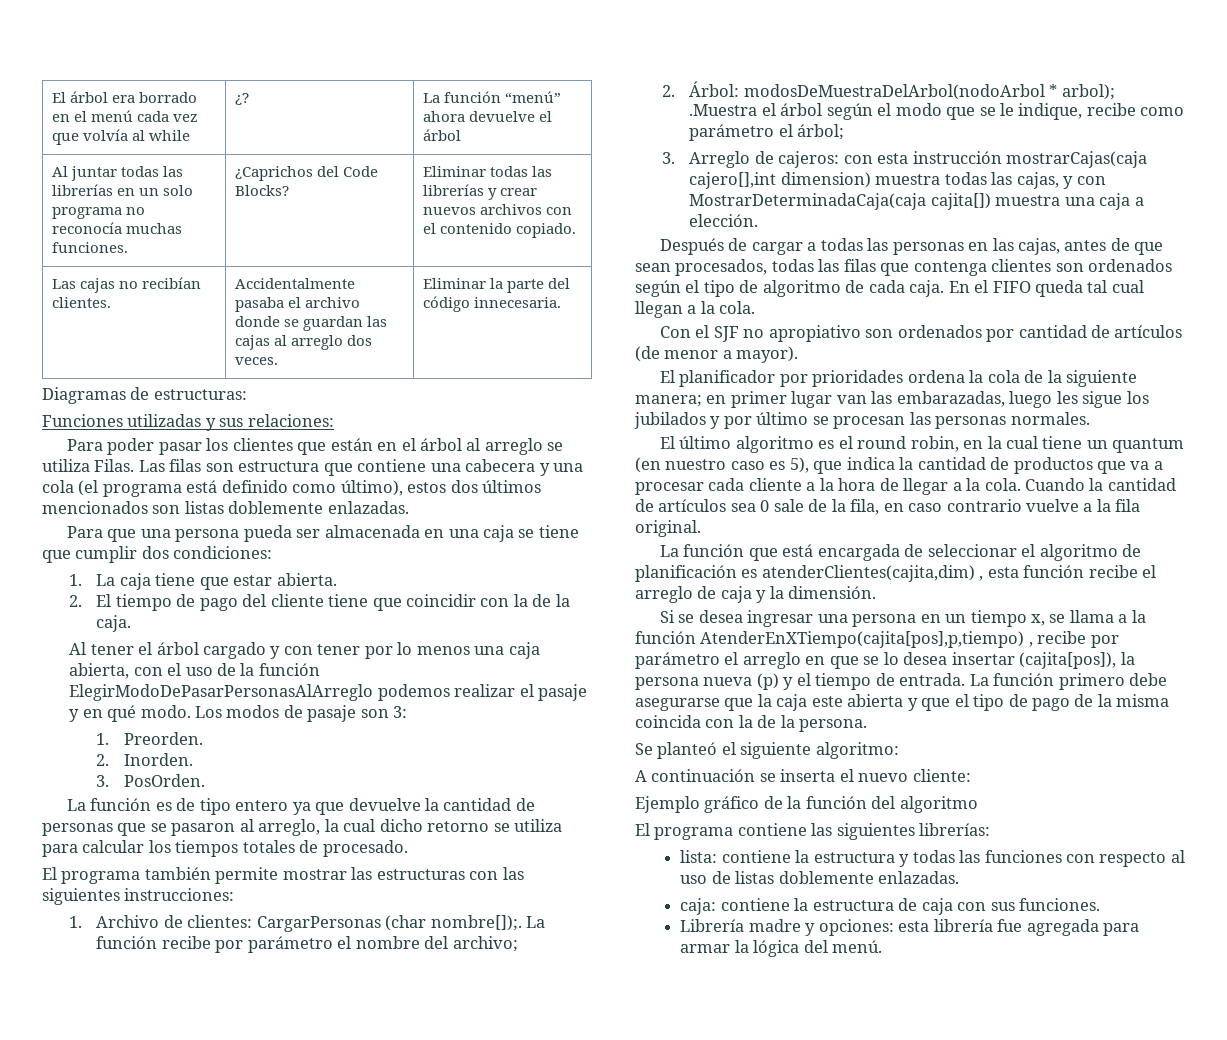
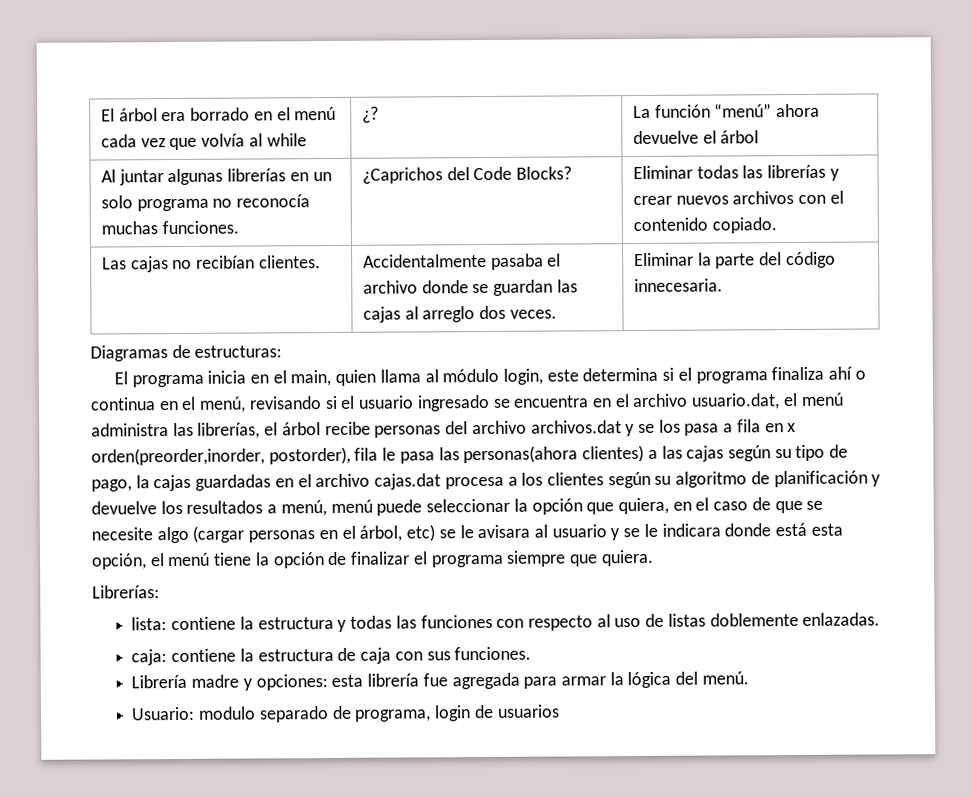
[121,166,184,177] todas las -> [167,168,224,186] algunas
[42,414,334,431] [66,438,564,455] [42,459,584,476] [42,480,542,497] [42,501,409,514] [66,525,579,542] [42,546,273,563] [69,573,337,590] [69,594,570,611] [96,615,132,632] [69,642,540,659] [69,663,320,679] [69,684,588,701] [69,705,408,722] [96,732,203,745] [96,753,193,766] [96,774,205,787] [66,798,535,815] [42,819,563,836] [42,840,408,857] [42,867,524,884] [42,888,235,905] [69,915,546,932] [96,936,518,953] [662,81,1115,100] [689,103,1185,120] [689,124,845,141] [662,151,1148,168] [689,172,1106,189] [689,193,1144,210] [689,214,759,227] [659,238,1164,255] [635,259,1173,276] [635,280,1144,297] [635,301,756,318] [659,325,1183,342] [635,346,799,363] [659,370,1138,387] [635,391,1149,408] [634,412,1090,429] [659,436,1185,453] [635,457,1163,474] [635,478,1176,495] [635,499,1141,515] [635,520,701,537] [659,544,1142,561] [635,565,1157,582] [635,586,877,603] [659,610,1146,627] [635,631,1119,648] [635,652,1135,669] [635,673,1168,690] [635,694,1170,711] [635,715,868,732] [635,742,899,759] [635,769,971,782] [635,796,978,813] [635,823,991,840] Funciones utilizadas y sus relaciones: // Para poder pasar los clientes que están en el árbol al arreglo se utiliza Filas. Las filas son estructura que contiene una cabecera y una cola (el programa está definido como último), estos dos últimos mencionados son listas doblemente enlazadas. // Para que una persona pueda ser almacenada en una caja se tiene que cumplir dos condiciones: // 1. La caja tiene que estar abierta. // 2. El tiempo de pago del cliente tiene que coincidir con la de la caja. // Al tener el árbol cargado y con tener por lo menos una caja abierta, con el uso de la función ElegirModoDePasarPersonasAlArreglo podemos realizar el pasaje y en qué modo. Los modos de pasaje son 3: // 1. Preorden. // 2. Inorden. // 3. PosOrden. // La función es de tipo entero ya que devuelve la cantidad de personas que se pasaron al arreglo, la cual dicho retorno se utiliza para calcular los tiempos totales de procesado. // El programa también permite mostrar las estructuras con las siguientes instrucciones: // 1. Archivo de clientes: CargarPersonas (char nombre[]);. La función recibe por parámetro el nombre del archivo; // 2. Árbol: modosDeMuestraDelArbol(nodoArbol * arbol); .Muestra el árbol según el modo que se le indique, recibe como parámetro el árbol; // 3. Arreglo de cajeros: con esta instrucción mostrarCajas(caja cajero[],int dimension) muestra todas las cajas, y con MostrarDeterminadaCaja(caja cajita[]) muestra una caja a elección. // Después de cargar a todas las personas en las cajas, antes de que sean procesados, todas las filas que contenga clientes son ordenados según el tipo de algoritmo de cada caja. En el FIFO queda tal cual llegan a la cola. // Con el SJF no apropiativo son ordenados por cantidad de artículos (de menor a mayor). // El planificador por prioridades ordena la cola de la siguiente manera; en primer lugar van las embarazadas, luego les sigue los jubilados y por último se procesan las personas normales. // El último algoritmo es el round robin, en la cual tiene un quantum (en nuestro caso es 5), que indica la cantidad de productos que va a procesar cada cliente a la hora de llegar a la cola. Cuando la cantidad de artículos sea 0 sale de la fila, en caso contrario vuelve a la fila original. // La función que está encargada de seleccionar el algoritmo de planificación es atenderClientes(cajita,dim) , esta función recibe el arreglo de caja y la dimensión. // Si se desea ingresar una persona en un tiempo x, se llama a la función AtenderEnXTiempo(cajita[pos],p,tiempo) , recibe por parámetro el arreglo en que se lo desea insertar (cajita[pos]), la persona nueva (p) y el tiempo de entrada. La función primero debe asegurarse que la caja este abierta y que el tipo de pago de la misma coincida con la de la persona. // Se planteó el siguiente algoritmo: // A continuación se inserta el nuevo cliente: // Ejemplo gráfico de la función del algoritmo // El programa contiene las siguientes librerías: -> [113,366,866,388] [90,392,844,413] [91,419,797,439] [91,444,849,466] [91,470,882,492] [91,497,824,517] [91,522,843,544] [91,549,654,570] [92,585,160,599] El programa inicia en el main, quien llama al módulo login, este determina si el programa finaliza ahí o continua en el menú, revisando si el usuario ingresado se encuentra en el archivo usuario.dat, el menú administra las librerías, el árbol recibe personas del archivo archivos.dat y se los pasa a fila en x orden(preorder,inorder, postorder), fila le pasa las personas(ahora clientes) a las cajas según su tipo de pago, la cajas guardadas en el archivo cajas.dat procesa a los clientes según su algoritmo de planificación y devuelve los resultados a menú, menú puede seleccionar la opción que quiera, en el caso de que se necesite algo (cargar personas en el árbol, etc) se le avisara al usuario y se le indicara donde está esta opción, el menú tiene la opción de finalizar el programa siempre que quiera. // Librerías:
(883, 946) none -> [131,704,560,723] // Usuario: modulo separado de programa, login de usuarios

